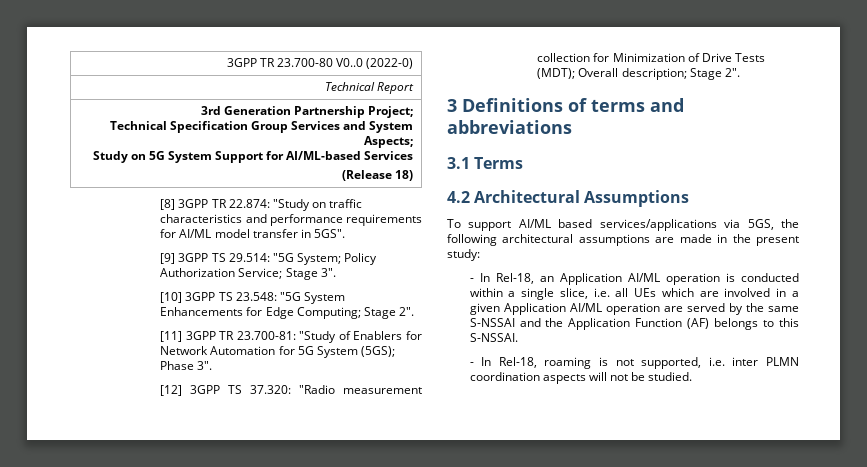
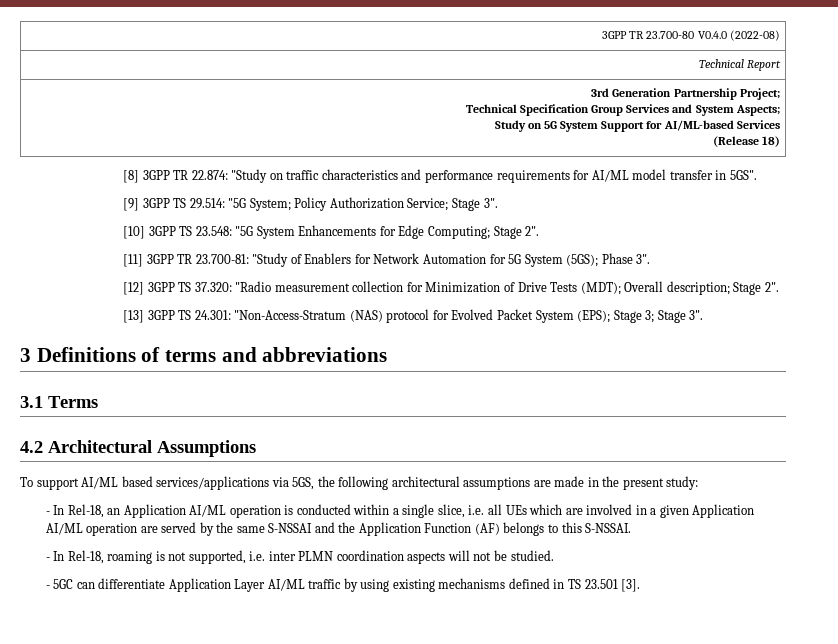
[336,58,414,69] V0..0 (2022-0) -> [697,30,780,41] V0.4.0 (2022-08)
(740, 72) none -> [123,309,704,323] // [13] 3GPP TS 24.301: "Non-Access-Stratum (NAS) protocol for Evolved Packet System (EPS); Stage 3; Stage 3".
(693, 376) none -> [45,578,641,592] // - 5GC can differentiate Application Layer AI/ML traffic by using existing mechanisms defined in TS 23.501 [3].

